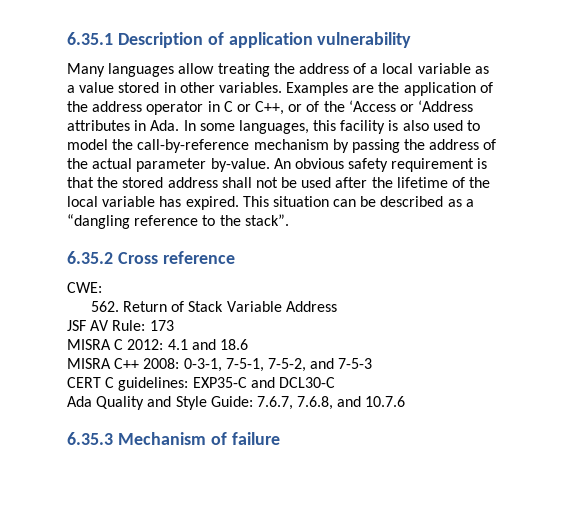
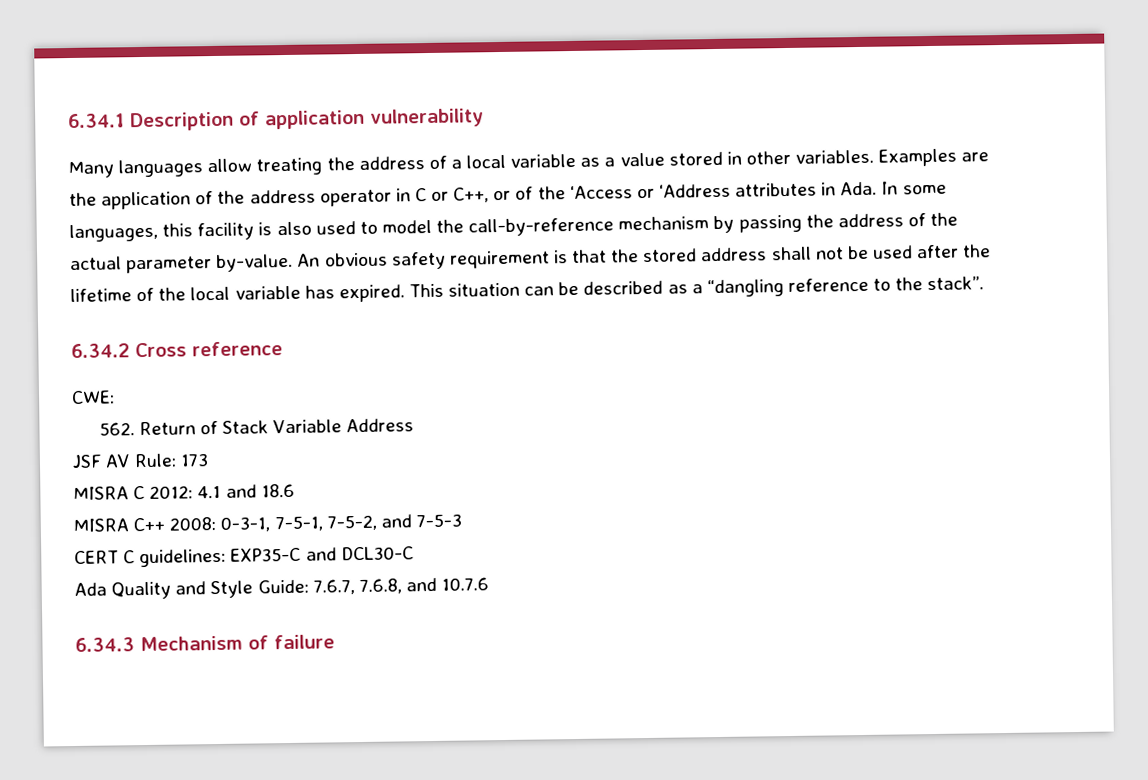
[67,32,113,45] 6.35.1 -> [68,113,125,129] 6.34.1
[67,251,113,264] 6.35.2 -> [71,343,130,359] 6.34.2
[67,432,113,445] 6.35.3 -> [75,637,135,652] 6.34.3

